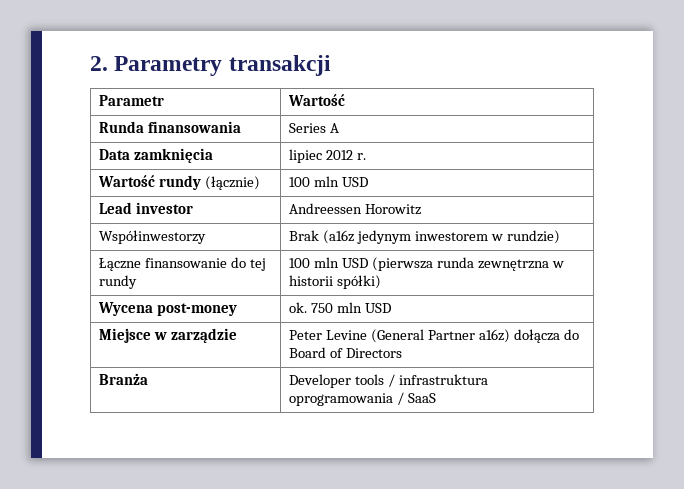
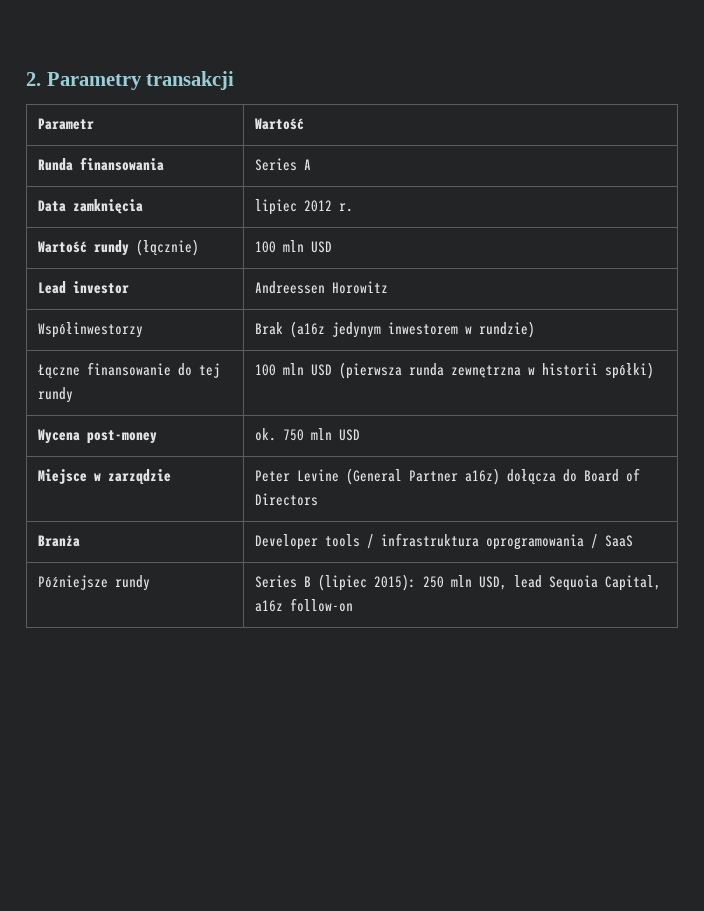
(437, 398) none -> [37,575,150,591] [254,574,661,591] [254,598,353,612] // Późniejsze rundy | Series B (lipiec 2015): 250 mln USD, lead Sequoia Capital, a16z follow-on

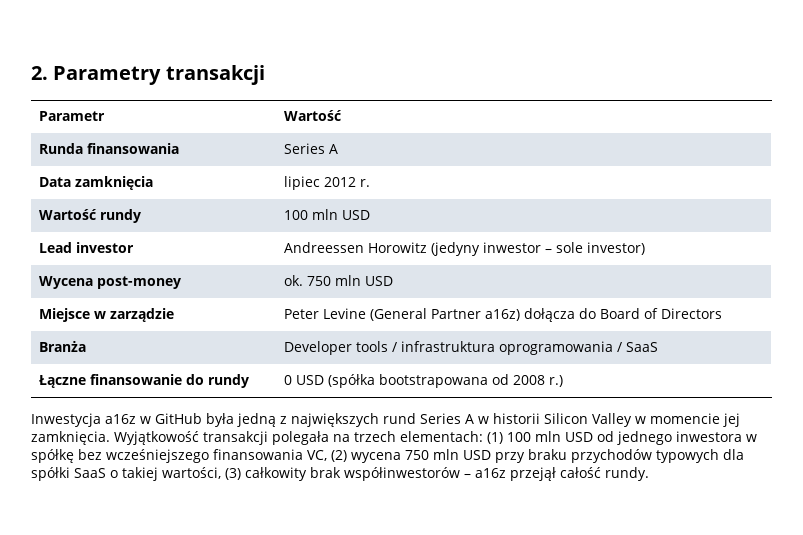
[135,239,199,256] (łącznie) -> (141, 216) none
[37,322,143,338] [254,321,535,338] [37,362,220,379] [37,387,73,403] [254,362,654,379] // Współinwestorzy | Brak (a16z jedynym inwestorem w rundzie) // Łączne finansowanie do tej rundy | 100 mln USD (pierwsza runda zewnętrzna w historii spółki) -> [430,242,645,256] (jedyny inwestor – sole investor)
[37,575,150,591] [254,574,661,591] [254,598,353,612] Późniejsze rundy | Series B (lipiec 2015): 250 mln USD, lead Sequoia Capital, a16z follow-on -> [38,374,249,388] [283,374,563,388] [31,413,740,427] [31,431,757,445] [31,449,744,463] [31,467,649,481] Łączne finansowanie do rundy | 0 USD (spółka bootstrapowana od 2008 r.) // Inwestycja a16z w GitHub była jedną z największych rund Series A w historii Silicon Valley w momencie jej zamknięcia. Wyjątkowość transakcji polegała na trzech elementach: (1) 100 mln USD od jednego inwestora w spółkę bez wcześniejszego finansowania VC, (2) wycena 750 mln USD przy braku przychodów typowych dla spółki SaaS o takiej wartości, (3) całkowity brak współinwestorów – a16z przejął całość rundy.

